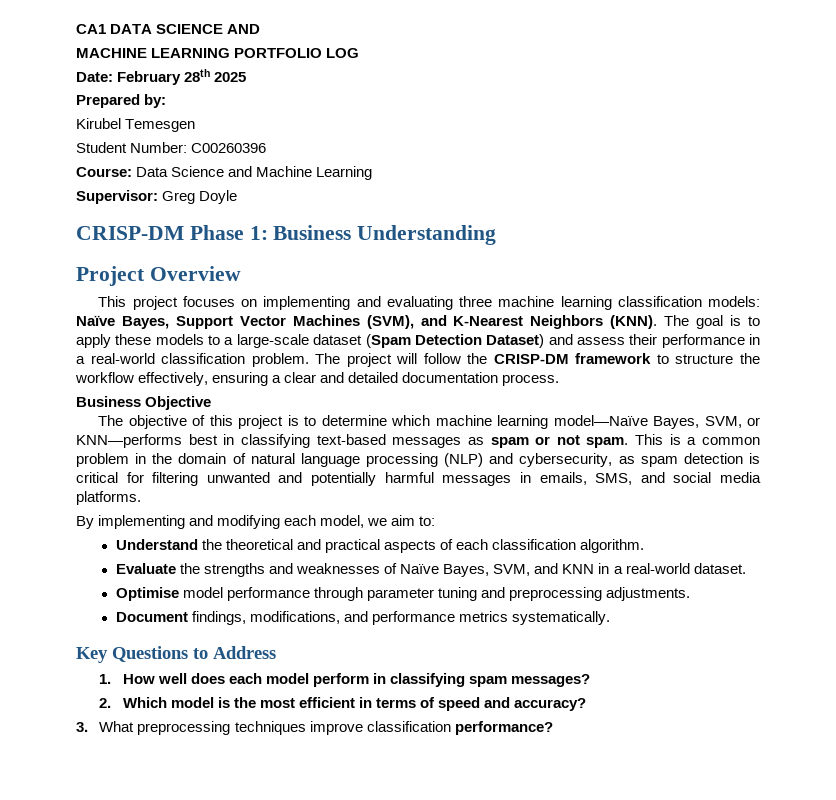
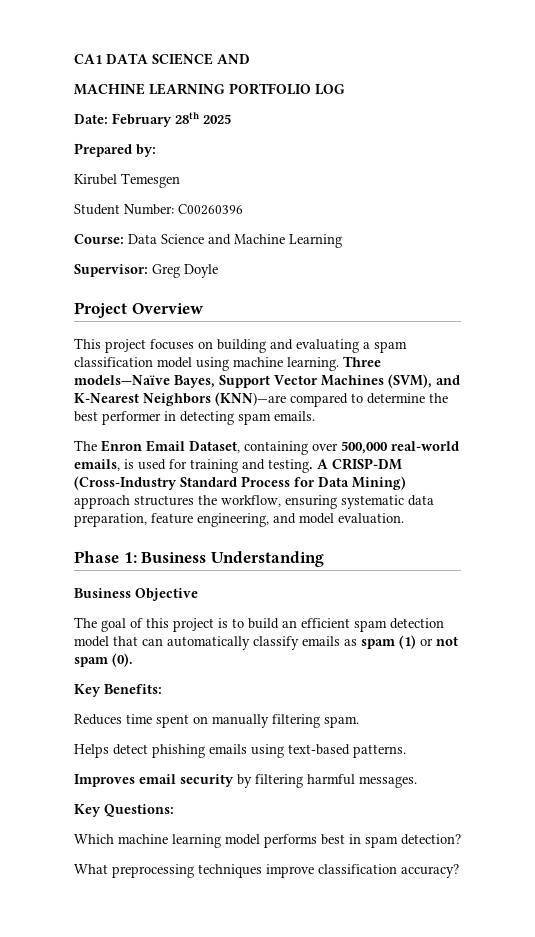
[76,225,497,245] // CRISP-DM Phase 1: Business Understanding -> (218, 271) none
[263,296,351,310] implementing -> [217,339,266,353] building
[458,296,761,310] [76,315,115,326] three machine learning classification models: Naïve -> [363,341,407,353] [74,356,381,371] [74,375,170,385] a spam classification model using machine learning. Three models—Naïve
[610,315,760,329] [76,334,761,348] [76,353,761,367] [75,372,560,386] (KNN). The goal is to apply these models to a large-scale dataset (Spam Detection Dataset) and assess their performance in a real-world classification problem. The project will follow the CRISP-DM framework to structure the workflow effectively, ensuring a clear and detailed documentation process. -> [215,392,448,407] [74,411,315,425] [74,440,459,455] [74,458,402,473] [74,476,406,490] [74,495,434,509] [74,513,404,527] [74,551,324,567] (KNN)—are compared to determine the best performer in detecting spam emails. // The Enron Email Dataset, containing over 500,000 real-world emails, is used for training and testing. A CRISP-DM (Cross-Industry Standard Process for Data Mining) approach structures the workflow, ensuring systematic data preparation, feature engineering, and model evaluation. // Phase 1: Business Understanding
[128,415,187,429] objective -> [101,618,126,632] goal
[321,415,761,429] [76,434,760,448] [76,453,760,467] [76,472,762,486] [76,491,141,505] [76,515,436,529] [115,539,645,553] [115,563,746,577] [115,587,691,601] [115,611,611,625] [76,646,276,663] [99,673,591,687] [99,697,587,711] [76,722,88,732] determine which machine learning model—Naïve Bayes, SVM, or KNN—performs best in classifying text-based messages as spam or not spam. This is a common problem in the domain of natural language processing (NLP) and cybersecurity, as spam detection is critical for filtering unwanted and potentially harmful messages in emails, SMS, and social media platforms. // By implementing and modifying each model, we aim to: // Understand the theoretical and practical aspects of each classification algorithm. // Evaluate the strengths and weaknesses of Naïve Bayes, SVM, and KNN in a real-world dataset. // Optimise model performance through parameter tuning and preprocessing adjustments. // Document findings, modifications, and performance metrics systematically. // Key Questions to Address // 1. How well does each model perform in classifying spam messages? // 2. Which model is the most efficient in terms of speed and accuracy? // 3. -> [248,618,444,632] [74,635,458,650] [74,653,133,667] [74,684,162,697] [74,714,359,728] [74,744,406,758] [74,774,417,788] [74,804,174,817] [74,834,461,848] build an efficient spam detection model that can automatically classify emails as spam (1) or not spam (0). // Key Benefits: // Reduces time spent on manually filtering spam. // Helps detect phishing emails using text-based patterns. // Improves email security by filtering harmful messages. // Key Questions: // Which machine learning model performs best in spam detection? //
[454,721,553,735] performance? -> [401,864,459,878] accuracy?

